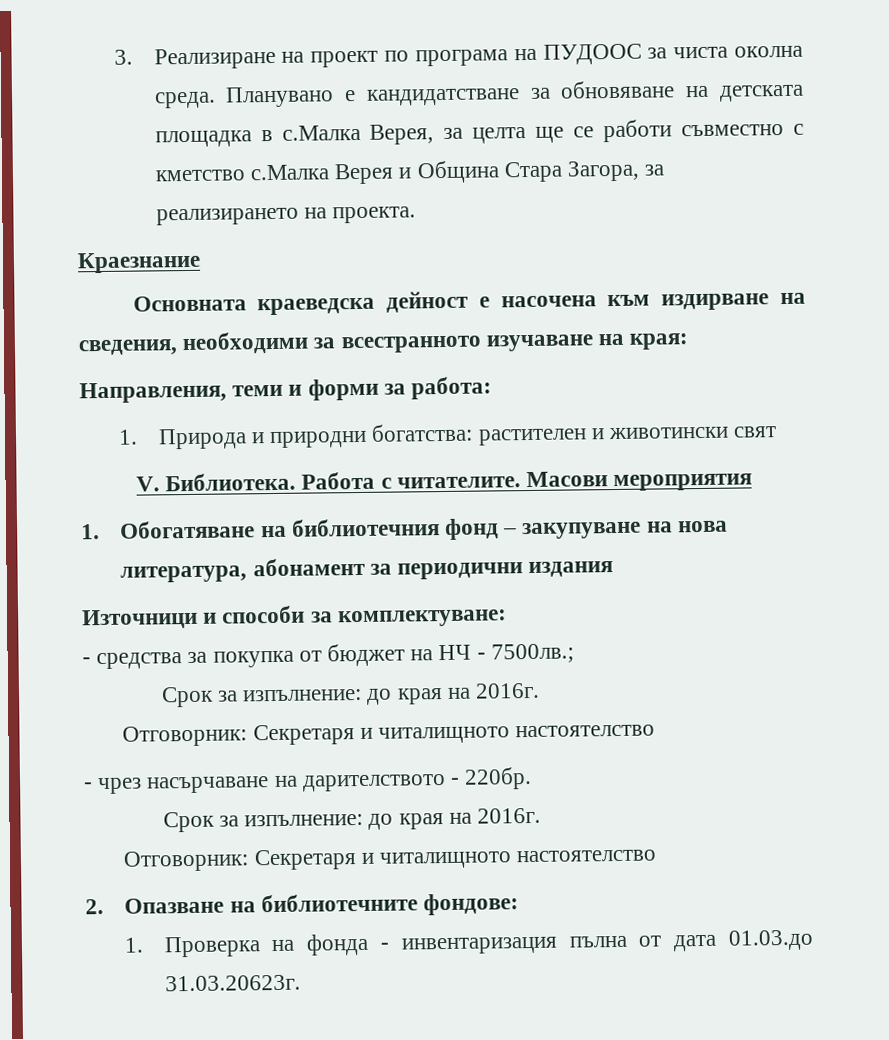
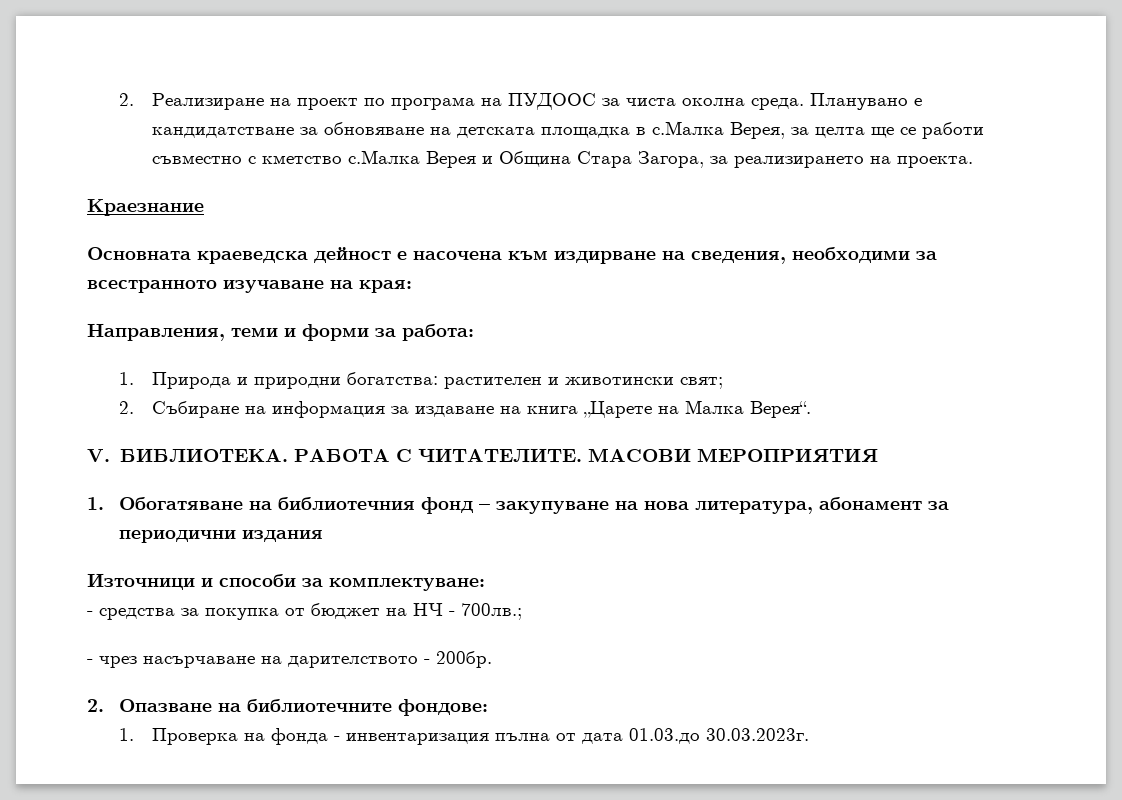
[114,49,134,65] 3. -> [119,93,135,106] 2.
[733,426,778,438] [135,471,753,492] свят // V. Библиотека. Работа с читателите. Масови мероприятия -> [679,377,723,389] [119,400,811,418] [87,448,878,463] свят; // 2. Събиране на информация за издаване на книга „Царете на Малка Верея“. // V. БИБЛИОТЕКА. РАБОТА С ЧИТАТЕЛИТЕ. МАСОВИ МЕРОПРИЯТИЯ
[490,643,574,664] [160,682,540,708] [122,724,656,747] 7500лв.; // Срок за изпълнение: до края на 2016г. // Отговорник: Секретаря и читалищното настоятелство -> [461,603,522,620] 700лв.;
[464,766,533,790] [162,807,541,833] [123,849,657,872] 220бр. // Срок за изпълнение: до края на 2016г. // Отговорник: Секретаря и читалищното настоятелство -> [436,651,492,668] 200бр.
[164,974,301,992] 31.03.20623г. -> [705,728,809,741] 30.03.2023г.

